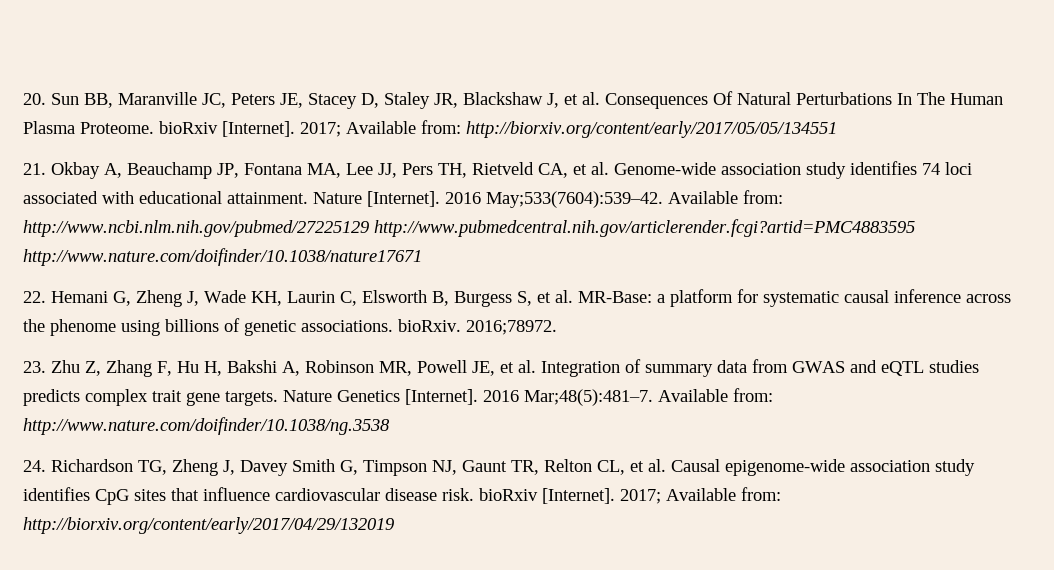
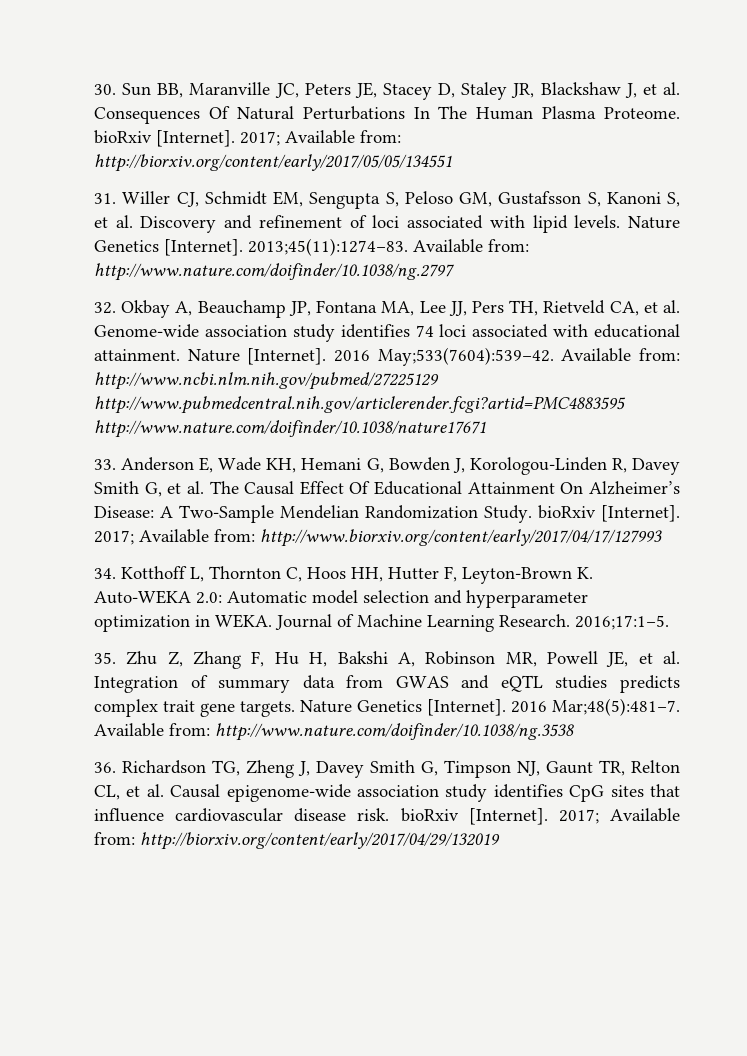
[23,93,46,105] 20. -> [94,84,116,95] 30.
[23,163,46,175] 21. -> [94,191,680,209] [94,215,681,233] [94,238,529,256] [94,263,455,281] [94,302,116,314] 31. Willer CJ, Schmidt EM, Sengupta S, Peloso GM, Gustafsson S, Kanoni S, et al. Discovery and refinement of loci associated with lipid levels. Nature Genetics [Internet]. 2013;45(11):1274–83. Available from: http://www.nature.com/doifinder/10.1038/ng.2797 // 32.
[23,289,1011,307] [23,318,557,336] [23,361,46,373] 22. Hemani G, Zheng J, Wade KH, Laurin C, Elsworth B, Burgess S, et al. MR-Base: a platform for systematic causal inference across the phenome using billions of genetic associations. bioRxiv. 2016;78972. // 23. -> [94,457,680,475] [94,481,680,497] [94,505,680,523] [94,529,662,547] [94,566,593,584] [94,590,588,608] [94,614,669,632] [94,652,116,664] 33. Anderson E, Wade KH, Hemani G, Bowden J, Korologou-Linden R, Davey Smith G, et al. The Causal Effect Of Educational Attainment On Alzheimer’s Disease: A Two-Sample Mendelian Randomization Study. bioRxiv [Internet]. 2017; Available from: http://www.biorxiv.org/content/early/2017/04/17/127993 // 34. Kotthoff L, Thornton C, Hoos HH, Hutter F, Leyton-Brown K. Auto-WEKA 2.0: Automatic model selection and hyperparameter optimization in WEKA. Journal of Machine Learning Research. 2016;17:1–5. // 35.
[23,460,46,472] 24. -> [94,762,116,773] 36.

